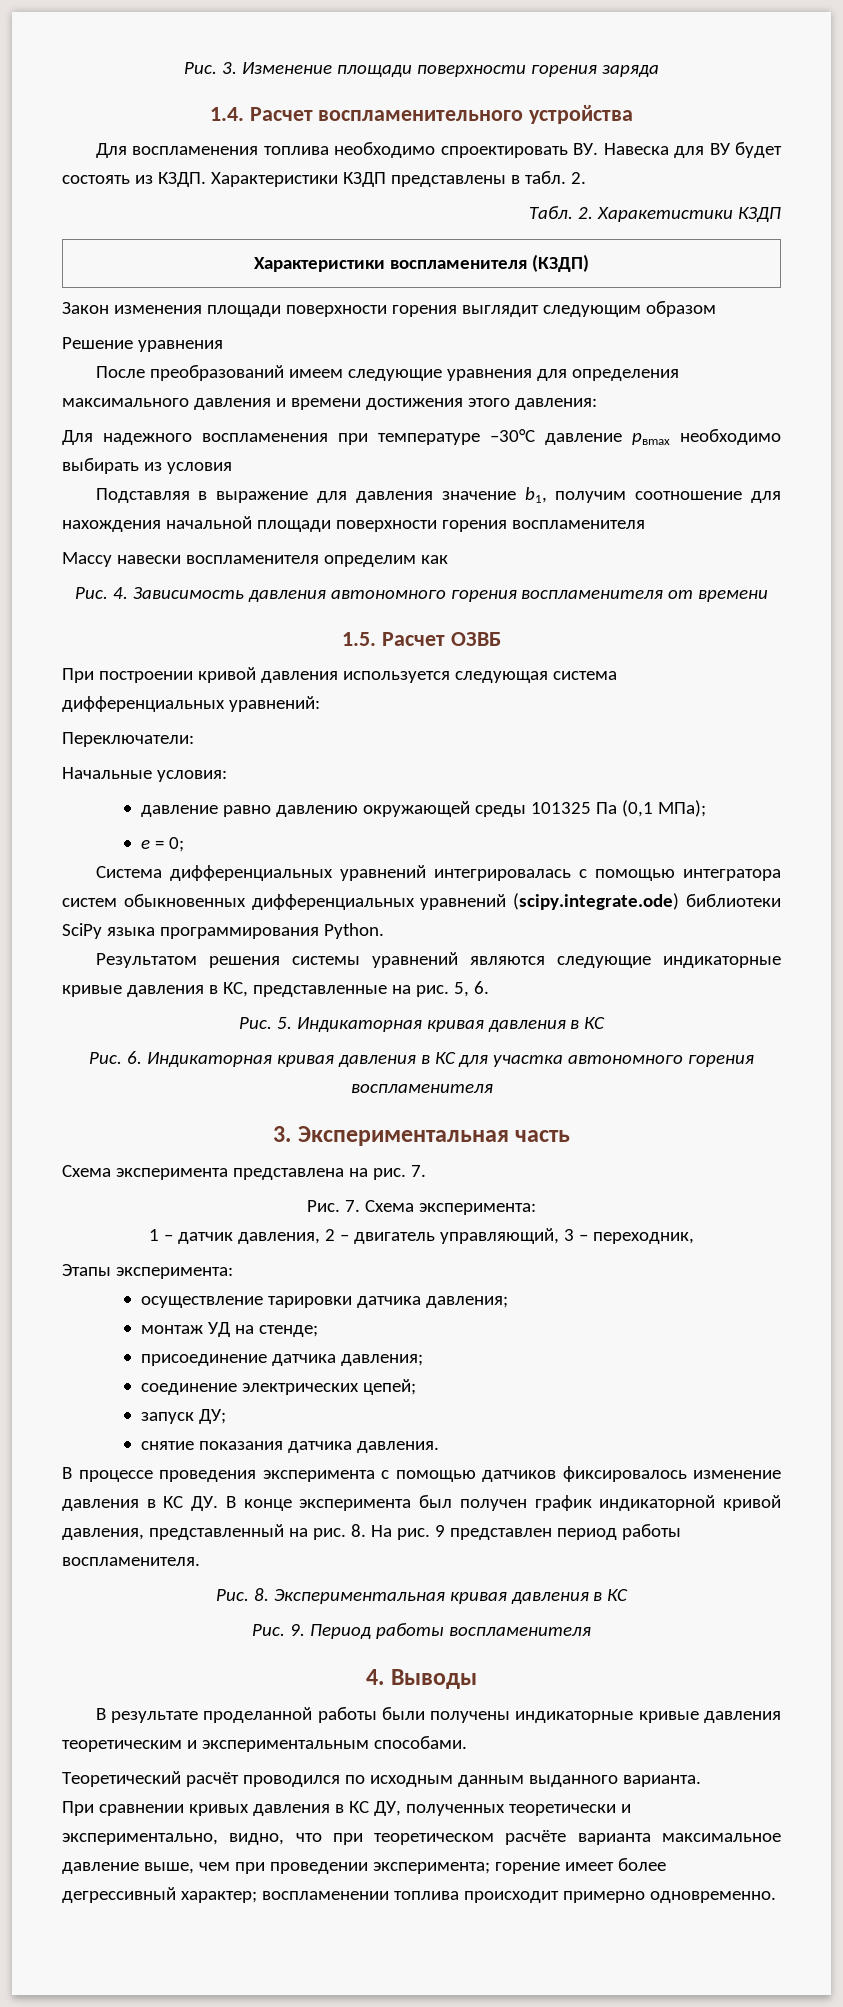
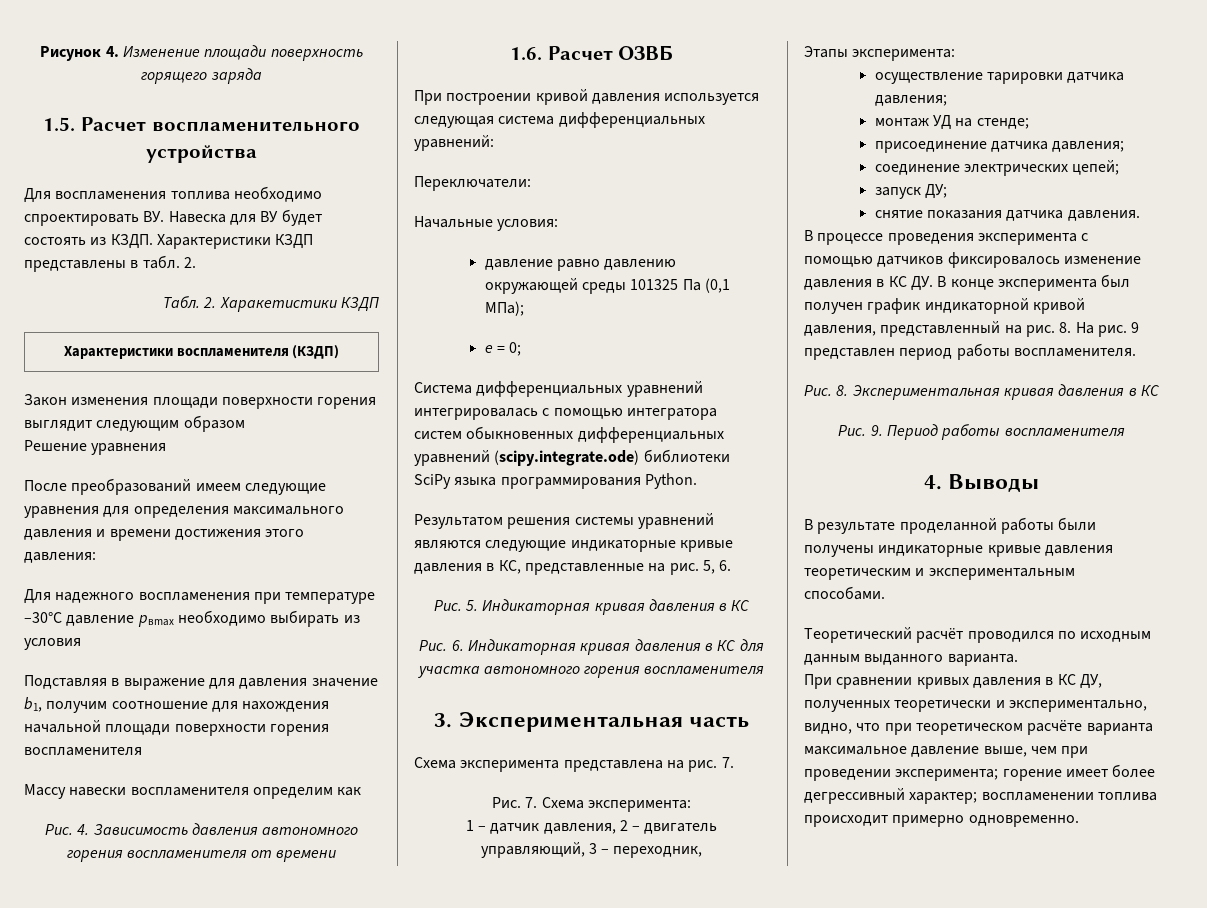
[184,62,597,77] Рис. 3. Изменение площади поверхности горения -> [40,45,363,61] [141,72,208,84] Рисунок 4. Изменение площади поверхность горящего
[209,107,244,121] 1.4. -> [43,117,76,131] 1.5.
[342,632,377,646] 1.5. -> [509,47,542,60] 1.6.

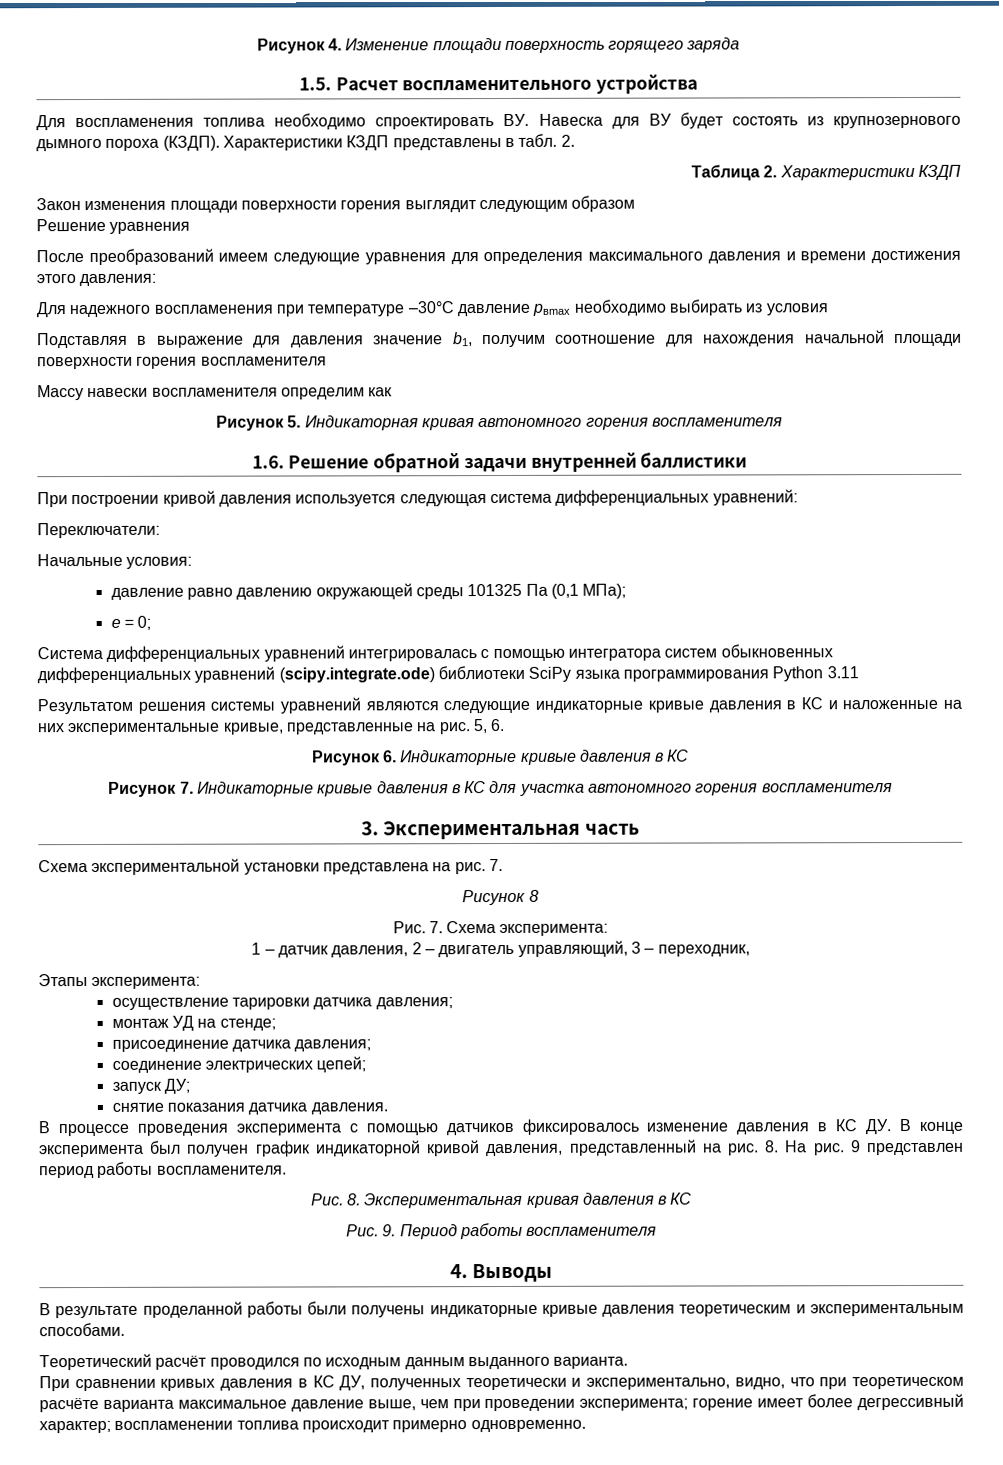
[110,234,153,249] КЗДП. -> [833,115,962,129] [36,135,220,152] крупнозернового дымного пороха (КЗДП).
[163,296,379,312] [63,345,340,359] Табл. 2. Харакетистики КЗДП // Характеристики воспламенителя (КЗДП) -> [691,164,962,181] Таблица 2. Характеристики КЗДП
[44,823,359,836] [66,850,337,862] Рис. 4. Зависимость давления автономного горения воспламенителя от времени -> [216,415,783,431] Рисунок 5. Индикаторная кривая автономного горения воспламенителя
[547,45,674,60] Расчет ОЗВБ -> [288,451,748,473] Решение обратной задачи внутренней баллистики
[644,473,697,489] Python. -> [772,666,859,682] Python 3.11
[498,560,521,574] КС, -> [800,697,963,710] [37,722,284,736] КС и наложенные на них экспериментальные кривые,
[433,599,750,615] [419,639,631,655] Рис. 5. Индикаторная кривая давления в КС // Рис. 6. Индикаторная кривая -> [311,749,690,766] [108,781,374,797] Рисунок 6. Индикаторные кривые давления в КС // Рисунок 7. Индикаторные кривые
[460,760,560,772] эксперимента -> [91,858,320,876] экспериментальной установки
(734, 762) none -> [462,889,539,906] // Рисунок 8

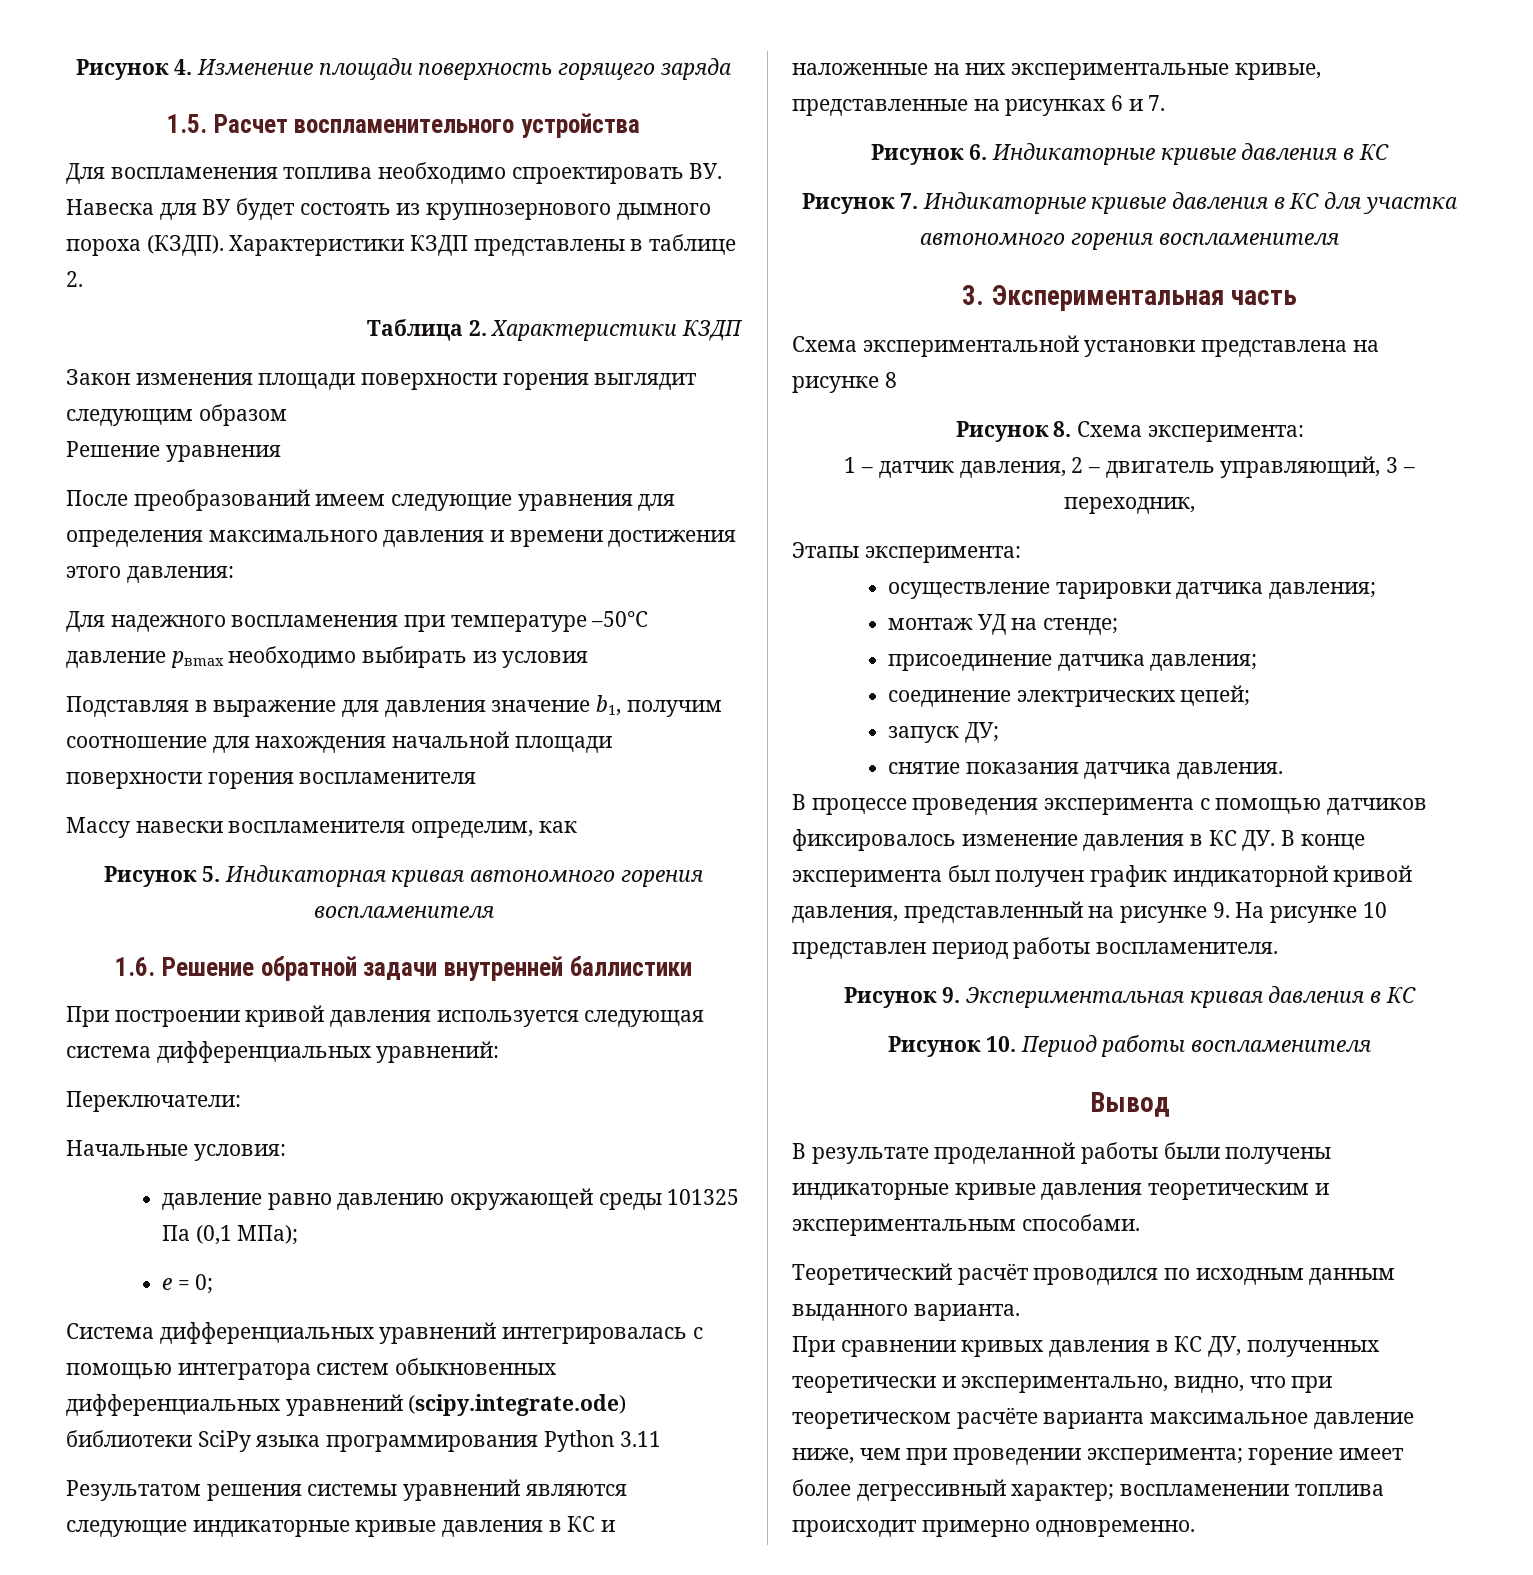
[518,133,558,147] табл. -> [649,234,737,255] таблице
[407,301,454,314] –30°С -> [591,611,649,627] –50°С
[280,387,365,400] определим -> [411,821,534,838] определим,
[438,718,505,735] рис. 5, 6. -> [1005,95,1166,116] рисунках 6 и 7.
[454,858,503,875] [462,889,539,906] [392,921,443,934] рис. 7. // Рисунок 8 // Рис. 7. -> [792,372,897,393] [955,421,1072,442] рисунке 8 // Рисунок 8.
[727,1140,861,1156] рис. 8. На рис. 9 -> [1120,902,1387,923] рисунке 9. На рисунке 10
[310,1193,361,1206] Рис. 8. -> [844,987,961,1008] Рисунок 9.
[345,1224,397,1237] Рис. 9. -> [888,1036,1016,1057] Рисунок 10.
[449,1263,554,1283] 4. Выводы -> [1089,1092,1170,1117] Вывод
[367,1399,416,1411] выше, -> [792,1448,854,1464] ниже,

